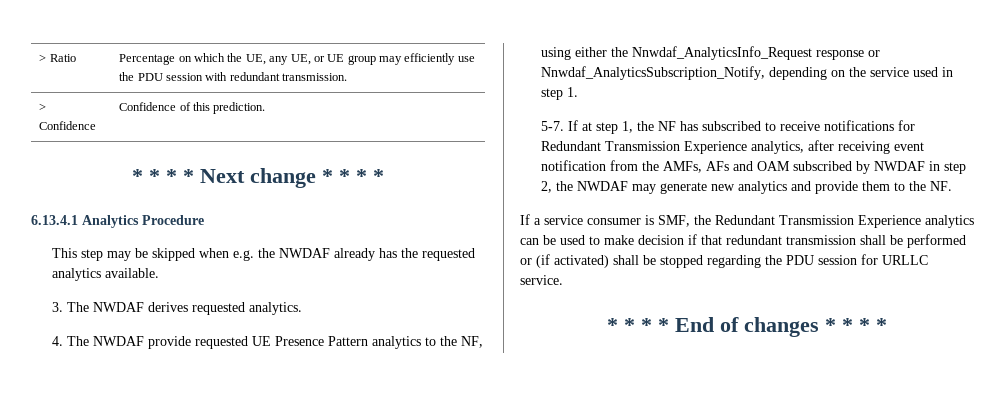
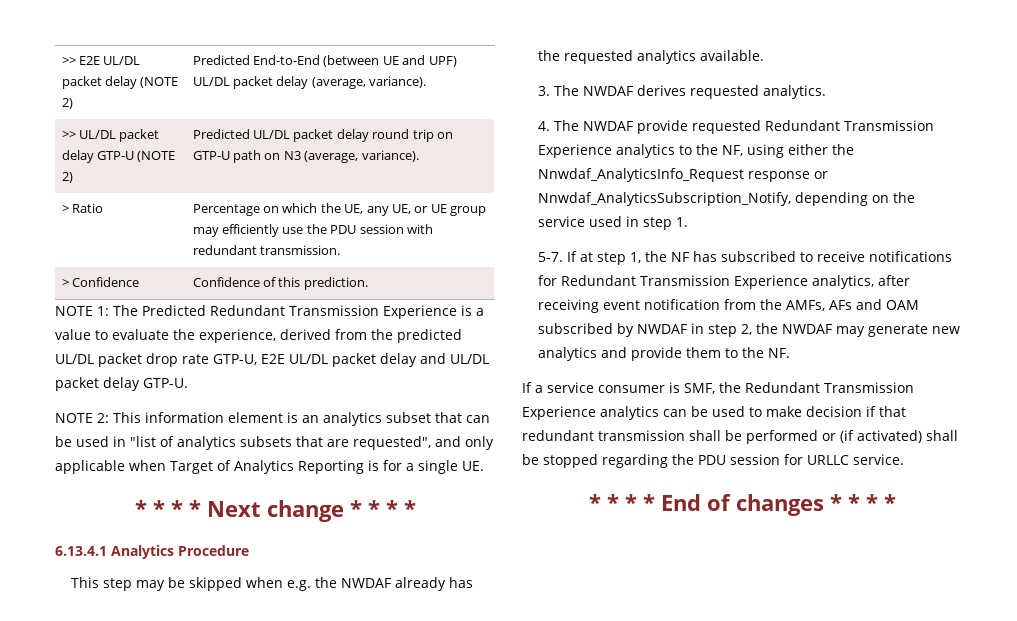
(39, 58) none -> [61,56,141,65] [61,76,179,89] [61,98,73,109] [192,55,457,67] [192,76,427,89] [61,129,160,142] [61,150,176,163] [61,172,73,183] [192,129,453,142] [192,150,419,163] >> E2E UL/DL packet delay (NOTE 2) | Predicted End-to-End (between UE and UPF) UL/DL packet delay (average, variance). // >> UL/DL packet delay GTP-U (NOTE 2) | Predicted UL/DL packet delay round trip on GTP-U path on N3 (average, variance). //
(266, 108) none -> [55,305,484,319] [55,329,462,343] [55,353,489,367] [55,377,188,391] [55,412,490,426] [55,436,494,450] [55,460,484,474] // NOTE 1: The Predicted Redundant Transmission Experience is a value to evaluate the experience, derived from the predicted UL/DL packet drop rate GTP-U, E2E UL/DL packet delay and UL/DL packet delay GTP-U. // NOTE 2: This information element is an analytics subset that can be used in "list of analytics subsets that are requested", and only applicable when Target of Analytics Reporting is for a single UE.
[252,336,369,346] UE Presence Pattern -> [765,120,935,131] [538,144,613,158] Redundant Transmission Experience

